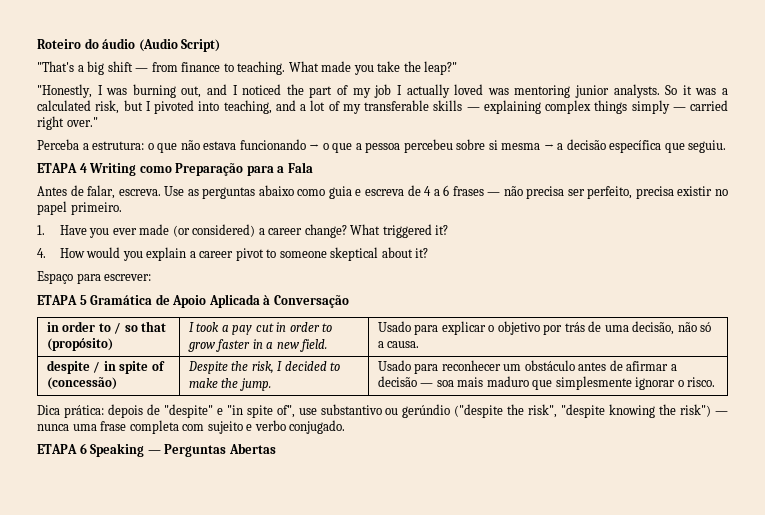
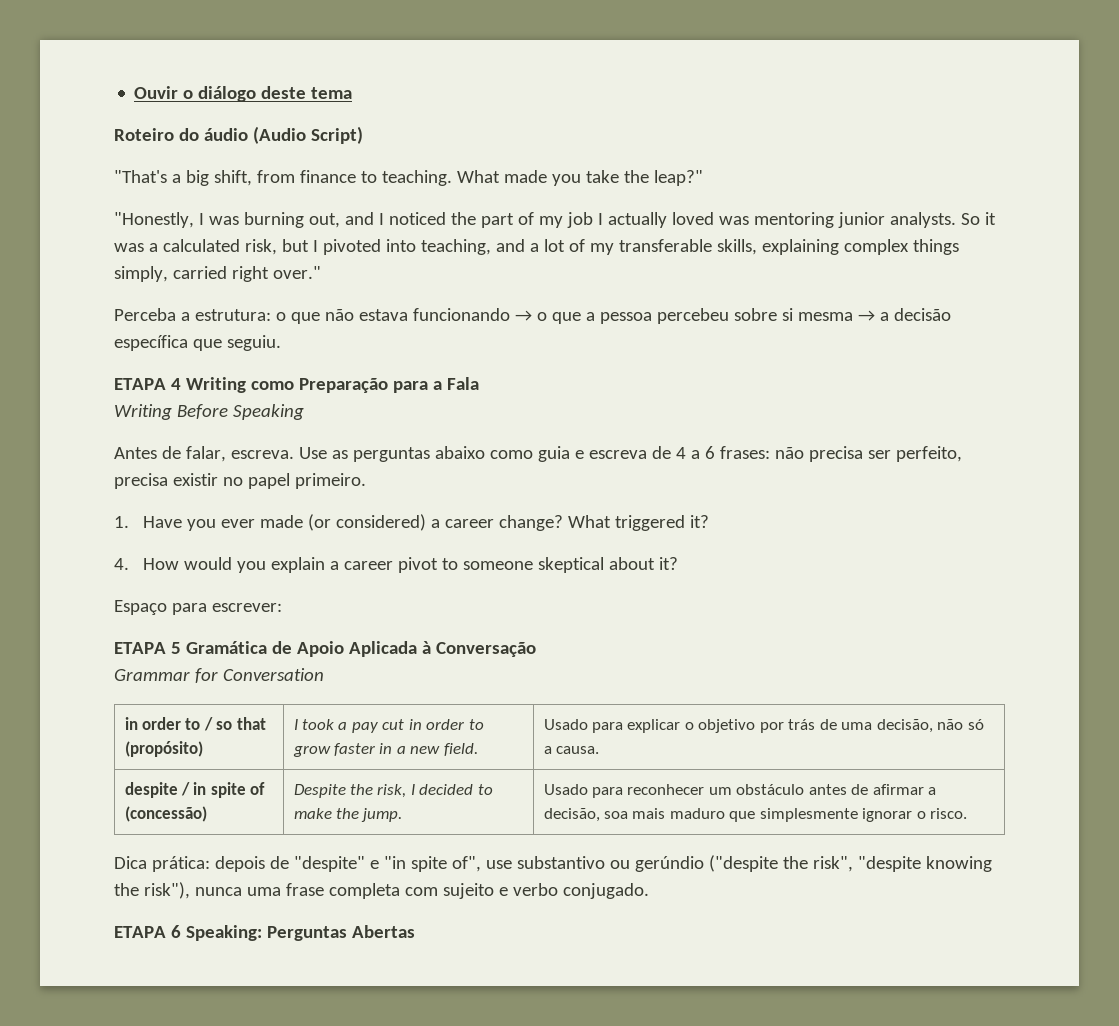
(37, 44) none -> [134,86,353,102] Ouvir o diálogo deste tema //
[107,61,149,72] shift — -> [213,170,252,186] shift,
[433,100,480,111] skills — -> [716,239,757,255] skills,
[631,100,686,114] simply — -> [114,266,168,282] simply,
(313, 167) none -> [114,404,304,420] // Writing Before Speaking
[452,186,501,196] frases — -> [719,446,770,459] frases:
(349, 301) none -> [114,668,324,683] // Grammar for Conversation
[377,376,434,387] decisão — -> [543,808,600,822] decisão,
[680,404,729,417] risk") — -> [143,882,190,899] risk"),
[90,443,161,457] Speaking — -> [185,925,262,941] Speaking:

